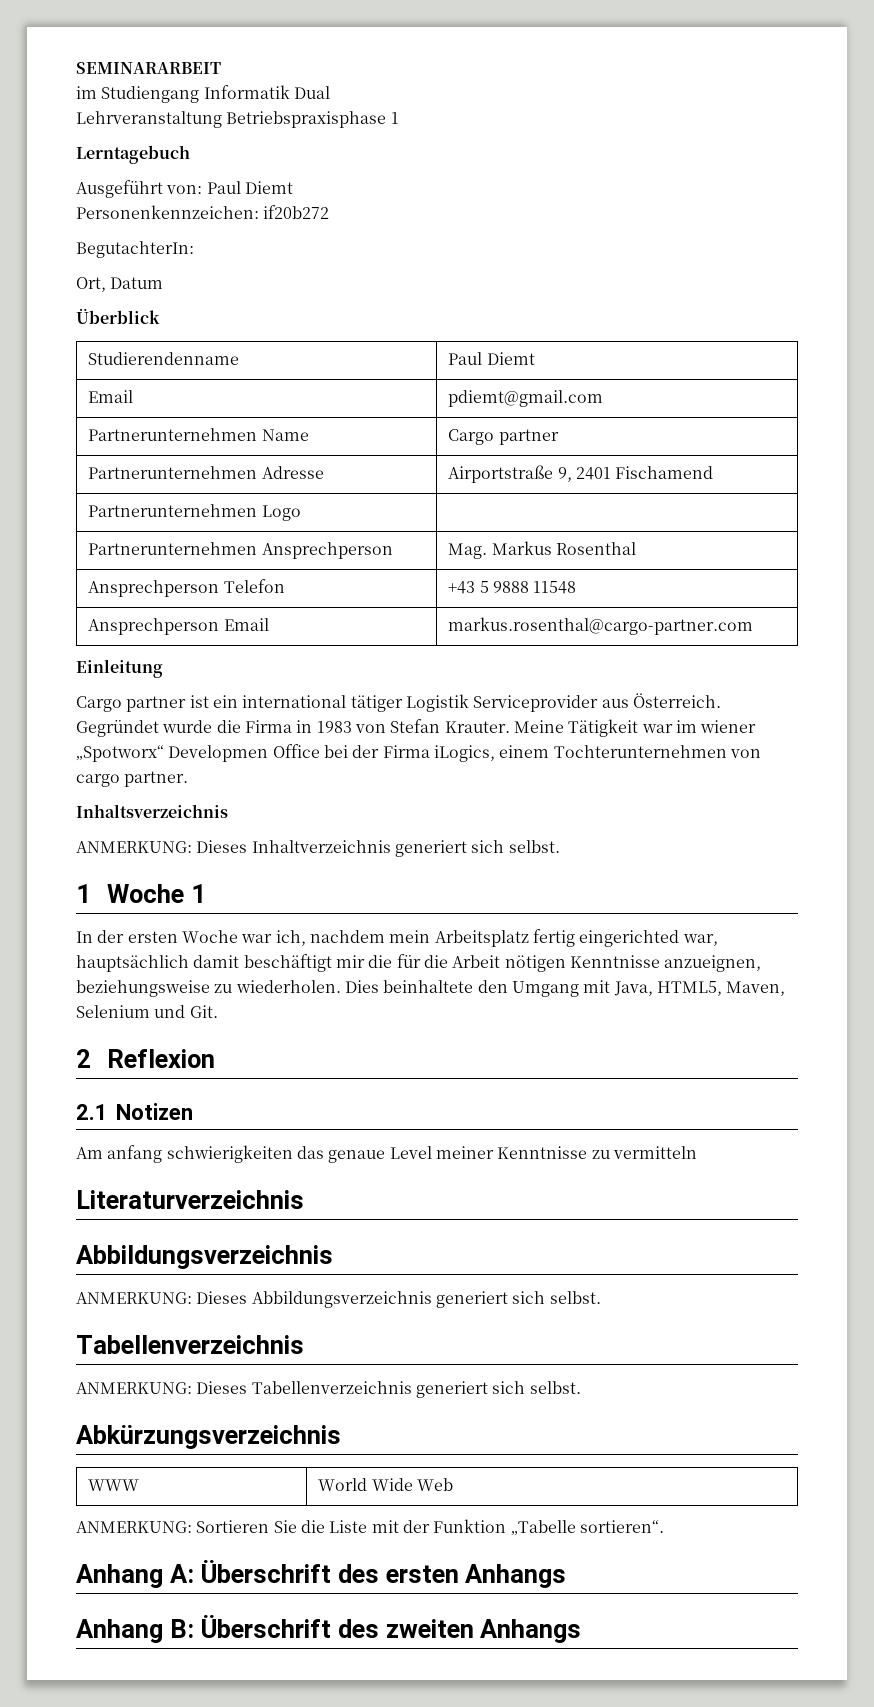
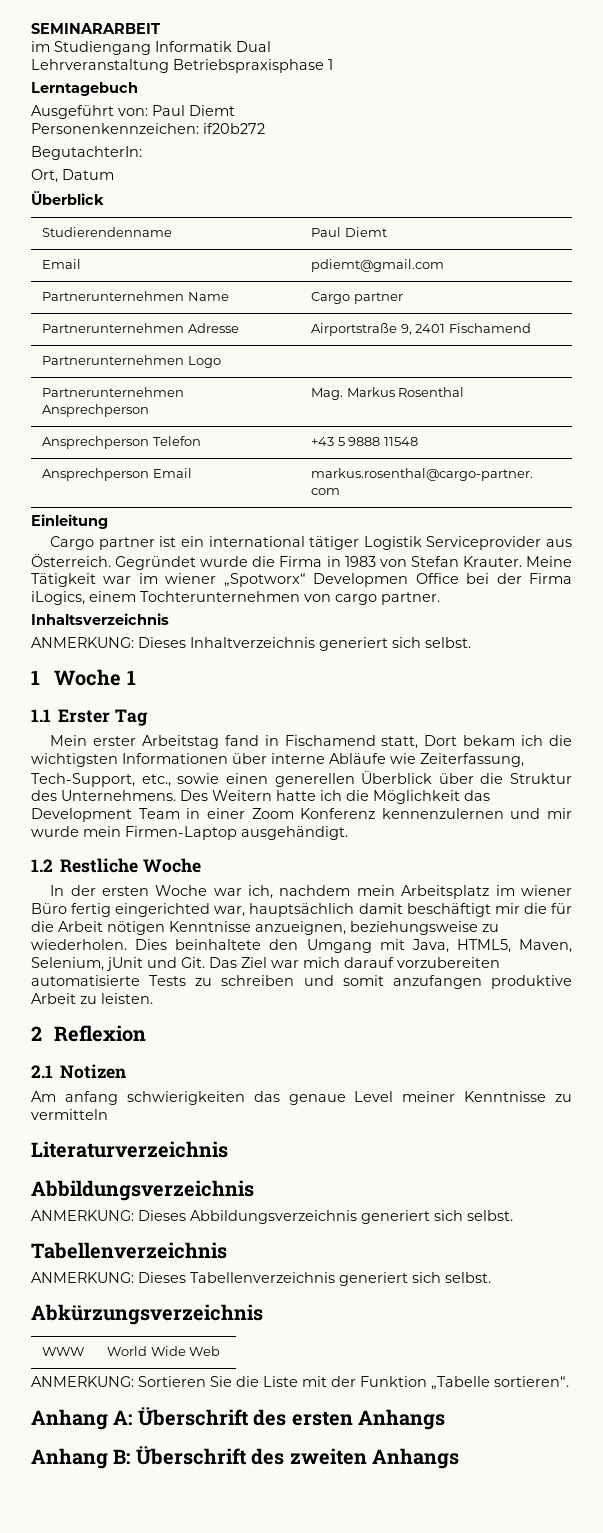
(206, 893) none -> [31,709,148,726] [50,735,573,749] [31,753,524,767] [31,770,572,787] [31,790,490,804] [31,808,572,822] [31,826,348,840] [31,858,201,873] // 1.1 Erster Tag // Mein erster Arbeitstag fand in Fischamend statt, Dort bekam ich die wichtigsten Informationen über interne Abläufe wie Zeiterfassung, Tech-Support, etc., sowie einen generellen Überblick über die Struktur des Unternehmens. Des Weitern hatte ich die Möglichkeit das Development Team in einer Zoom Konferenz kennenzulernen und mir wurde mein Firmen-Laptop ausgehändigt. // 1.2 Restliche Woche
(529, 938) none -> [495,885,573,896] [31,903,67,914] im wiener Büro
[76,1005,150,1018] Selenium -> [31,957,143,971] Selenium, jUnit
(218, 1011) none -> [209,957,500,968] [31,975,573,989] [31,993,153,1004] Das Ziel war mich darauf vorzubereiten automatisierte Tests zu schreiben und somit anzufangen produktive Arbeit zu leisten.

